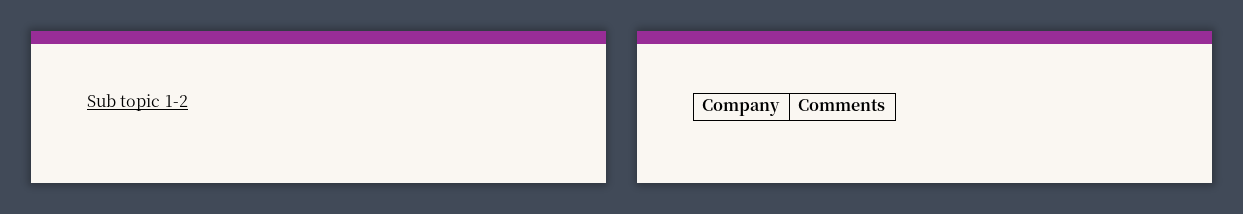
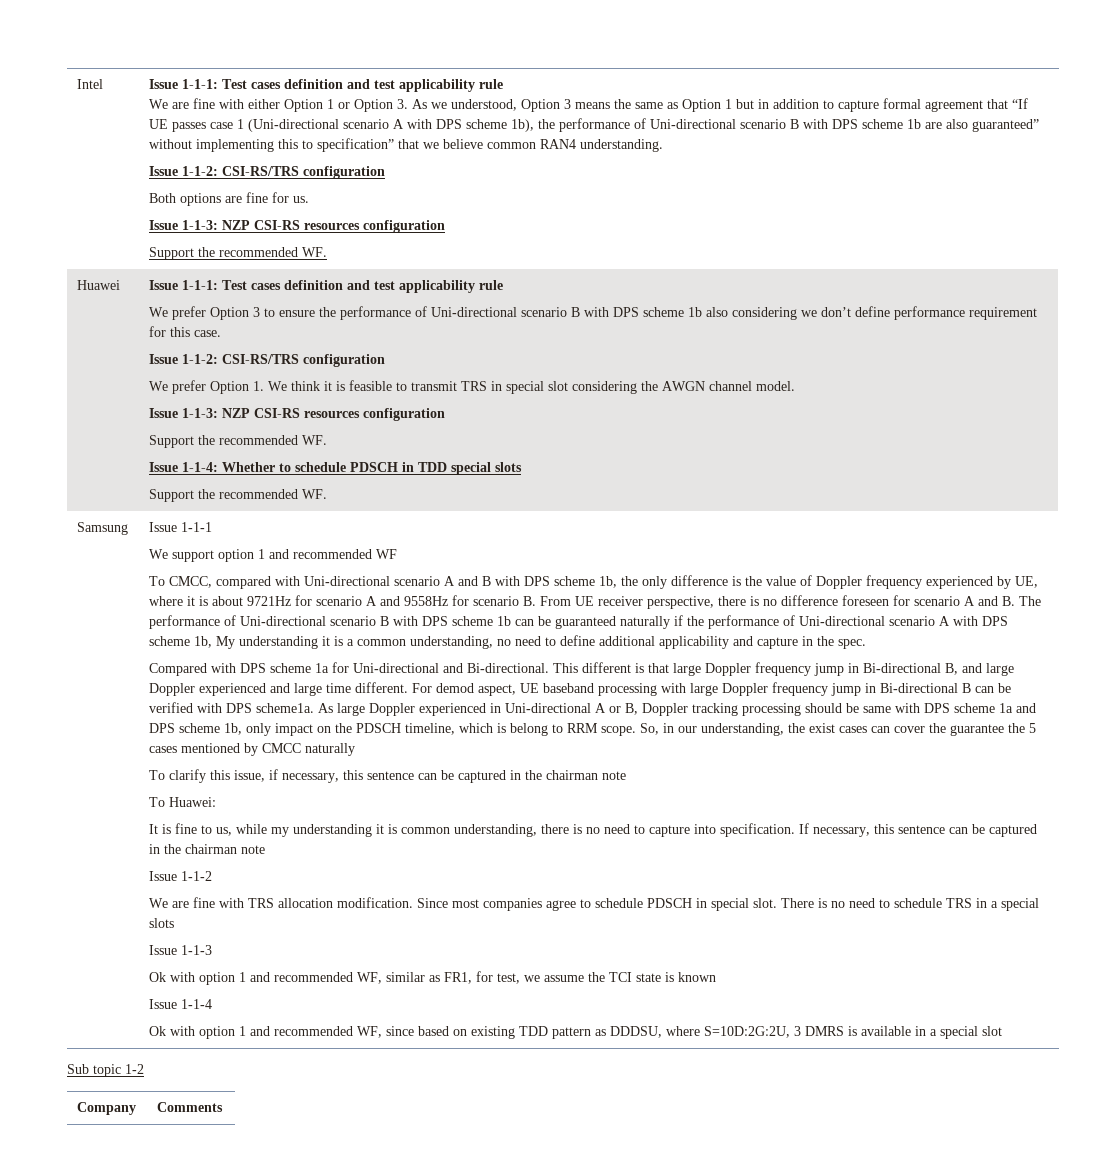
(87, 100) none -> [77,79,104,89] [149,79,504,92] [149,98,1029,112] [149,118,1040,132] [149,138,664,152] [149,166,386,179] [149,192,310,206] [149,220,446,233] [149,247,328,260] [77,280,121,290] [149,280,504,293] [149,306,1038,320] [149,326,222,337] [149,354,386,367] [149,380,796,394] [149,408,446,421] [149,435,328,448] [149,462,523,475] [149,489,328,502] [77,522,129,535] [149,522,213,532] [149,549,398,562] [149,575,1039,589] [149,595,1042,609] [149,615,1009,629] [149,635,867,649] [149,662,1015,676] [149,682,1012,696] [149,702,1037,716] [149,723,1037,736] [149,743,356,756] [149,769,627,783] [149,797,217,807] [149,823,1038,837] [149,844,266,854] [149,871,213,881] [149,897,1040,911] [149,918,175,928] [149,945,213,955] [149,971,717,985] [149,999,213,1009] [149,1026,1003,1039] Intel | Issue 1-1-1: Test cases definition and test applicability rule // We are fine with either Option 1 or Option 3. As we understood, Option 3 means the same as Option 1 but in addition to capture formal agreement that “If UE passes case 1 (Uni-directional scenario A with DPS scheme 1b), the performance of Uni-directional scenario B with DPS scheme 1b are also guaranteed” without implementing this to specification” that we believe common RAN4 understanding. // Issue 1-1-2: CSI-RS/TRS configuration // Both options are fine for us. // Issue 1-1-3: NZP CSI-RS resources configuration // Support the recommended WF. // Huawei | Issue 1-1-1: Test cases definition and test applicability rule // We prefer Option 3 to ensure the performance of Uni-directional scenario B with DPS scheme 1b also considering we don’t define performance requirement for this case. // Issue 1-1-2: CSI-RS/TRS configuration // We prefer Option 1. We think it is feasible to transmit TRS in special slot considering the AWGN channel model. // Issue 1-1-3: NZP CSI-RS resources configuration // Support the recommended WF. // Issue 1-1-4: Whether to schedule PDSCH in TDD special slots // Support the recommended WF. // Samsung | Issue 1-1-1 // We support option 1 and recommended WF // To CMCC, compared with Uni-directional scenario A and B with DPS scheme 1b, the only difference is the value of Doppler frequency experienced by UE, where it is about 9721Hz for scenario A and 9558Hz for scenario B. From UE receiver perspective, there is no difference foreseen for scenario A and B. The performance of Uni-directional scenario B with DPS scheme 1b can be guaranteed naturally if the performance of Uni-directional scenario A with DPS scheme 1b, My understanding it is a common understanding, no need to define additional applicability and capture in the spec. // Compared with DPS scheme 1a for Uni-directional and Bi-directional. This different is that large Doppler frequency jump in Bi-directional B, and large Doppler experienced and large time different. For demod aspect, UE baseband processing with large Doppler frequency jump in Bi-directional B can be verified with DPS scheme1a. As large Doppler experienced in Uni-directional A or B, Doppler tracking processing should be same with DPS scheme 1a and DPS scheme 1b, only impact on the PDSCH timeline, which is belong to RRM scope. So, in our understanding, the exist cases can cover the guarantee the 5 cases mentioned by CMCC naturally // To clarify this issue, if necessary, this sentence can be captured in the chairman note // To Huawei: // It is fine to us, while my understanding it is common understanding, there is no need to capture into specification. If necessary, this sentence can be captured in the chairman note // Issue 1-1-2 // We are fine with TRS allocation modification. Since most companies agree to schedule PDSCH in special slot. There is no need to schedule TRS in a special slots // Issue 1-1-3 // Ok with option 1 and recommended WF, similar as FR1, for test, we assume the TCI state is known // Issue 1-1-4 // Ok with option 1 and recommended WF, since based on existing TDD pattern as DDDSU, where S=10D:2G:2U, 3 DMRS is available in a special slot //

